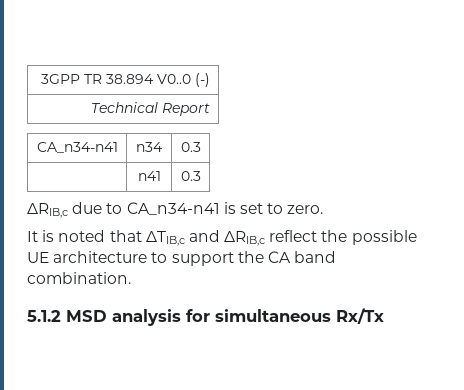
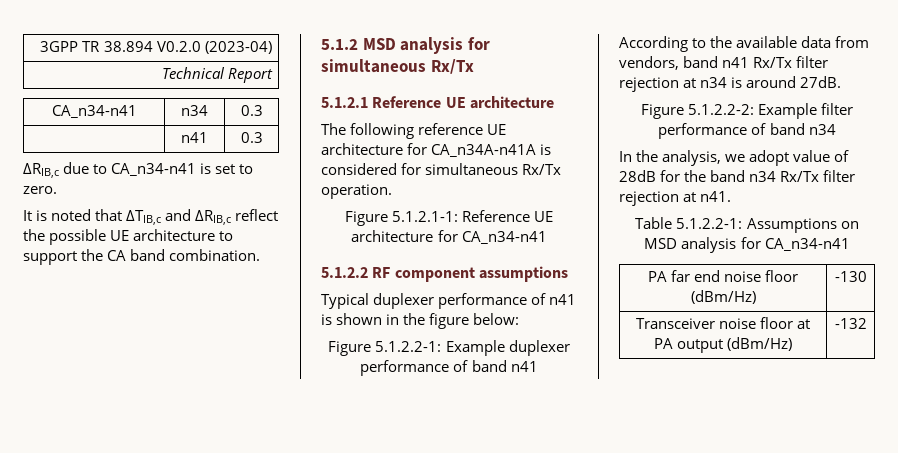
[157,73,211,87] V0..0 (-) -> [156,41,272,54] V0.2.0 (2023-04)
(384, 316) none -> [321,96,554,109] [321,123,507,139] [321,143,552,157] [321,163,562,175] [321,184,392,199] [344,210,554,226] [351,230,547,244] [321,266,568,282] [321,293,577,309] [321,313,520,329] [328,340,570,356] [360,360,538,376] [619,36,870,52] [619,56,829,70] [619,76,842,92] [640,103,854,119] [658,123,836,139] [619,150,850,166] [619,170,856,182] [619,191,732,206] [635,217,859,233] [644,237,850,253] [647,270,799,282] [690,290,756,304] [834,271,867,282] [635,317,811,329] [653,337,793,353] [834,318,867,329] // 5.1.2.1 Reference UE architecture // The following reference UE architecture for CA_n34A-n41A is considered for simultaneous Rx/Tx operation. // Figure 5.1.2.1-1: Reference UE architecture for CA_n34-n41 // 5.1.2.2 RF component assumptions // Typical duplexer performance of n41 is shown in the figure below: // Figure 5.1.2.2-1: Example duplexer performance of band n41 // According to the available data from vendors, band n41 Rx/Tx filter rejection at n34 is around 27dB. // Figure 5.1.2.2-2: Example filter performance of band n34 // In the analysis, we adopt value of 28dB for the band n34 Rx/Tx filter rejection at n41. // Table 5.1.2.2-1: Assumptions on MSD analysis for CA_n34-n41 // PA far end noise floor (dBm/Hz) | -130 // Transceiver noise floor at PA output (dBm/Hz) | -132

